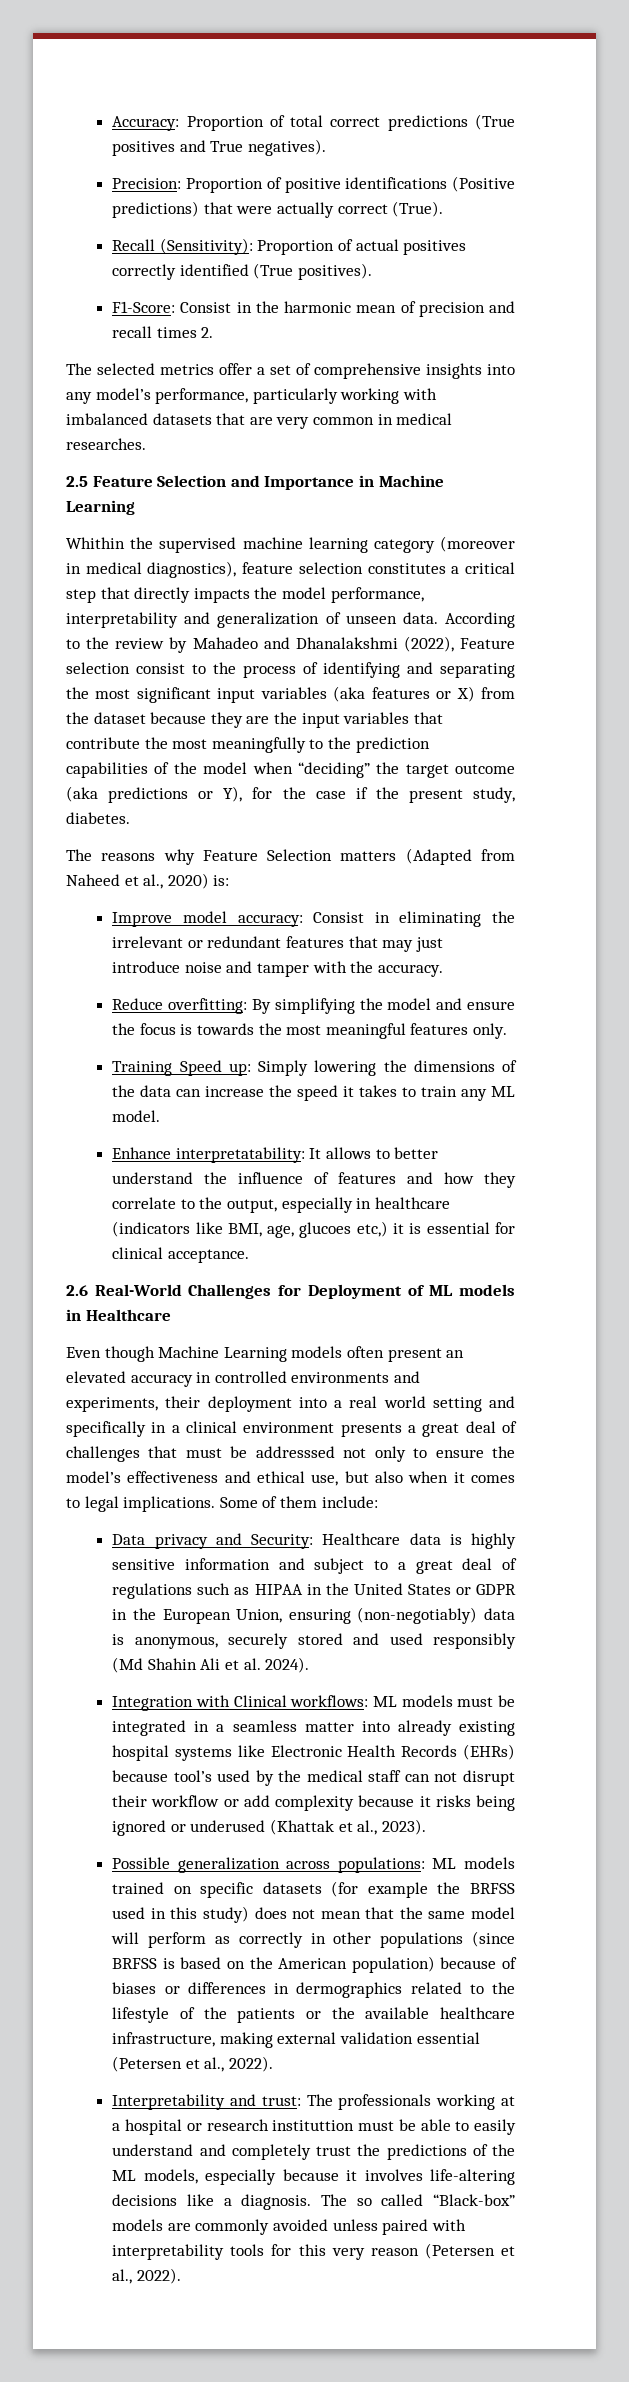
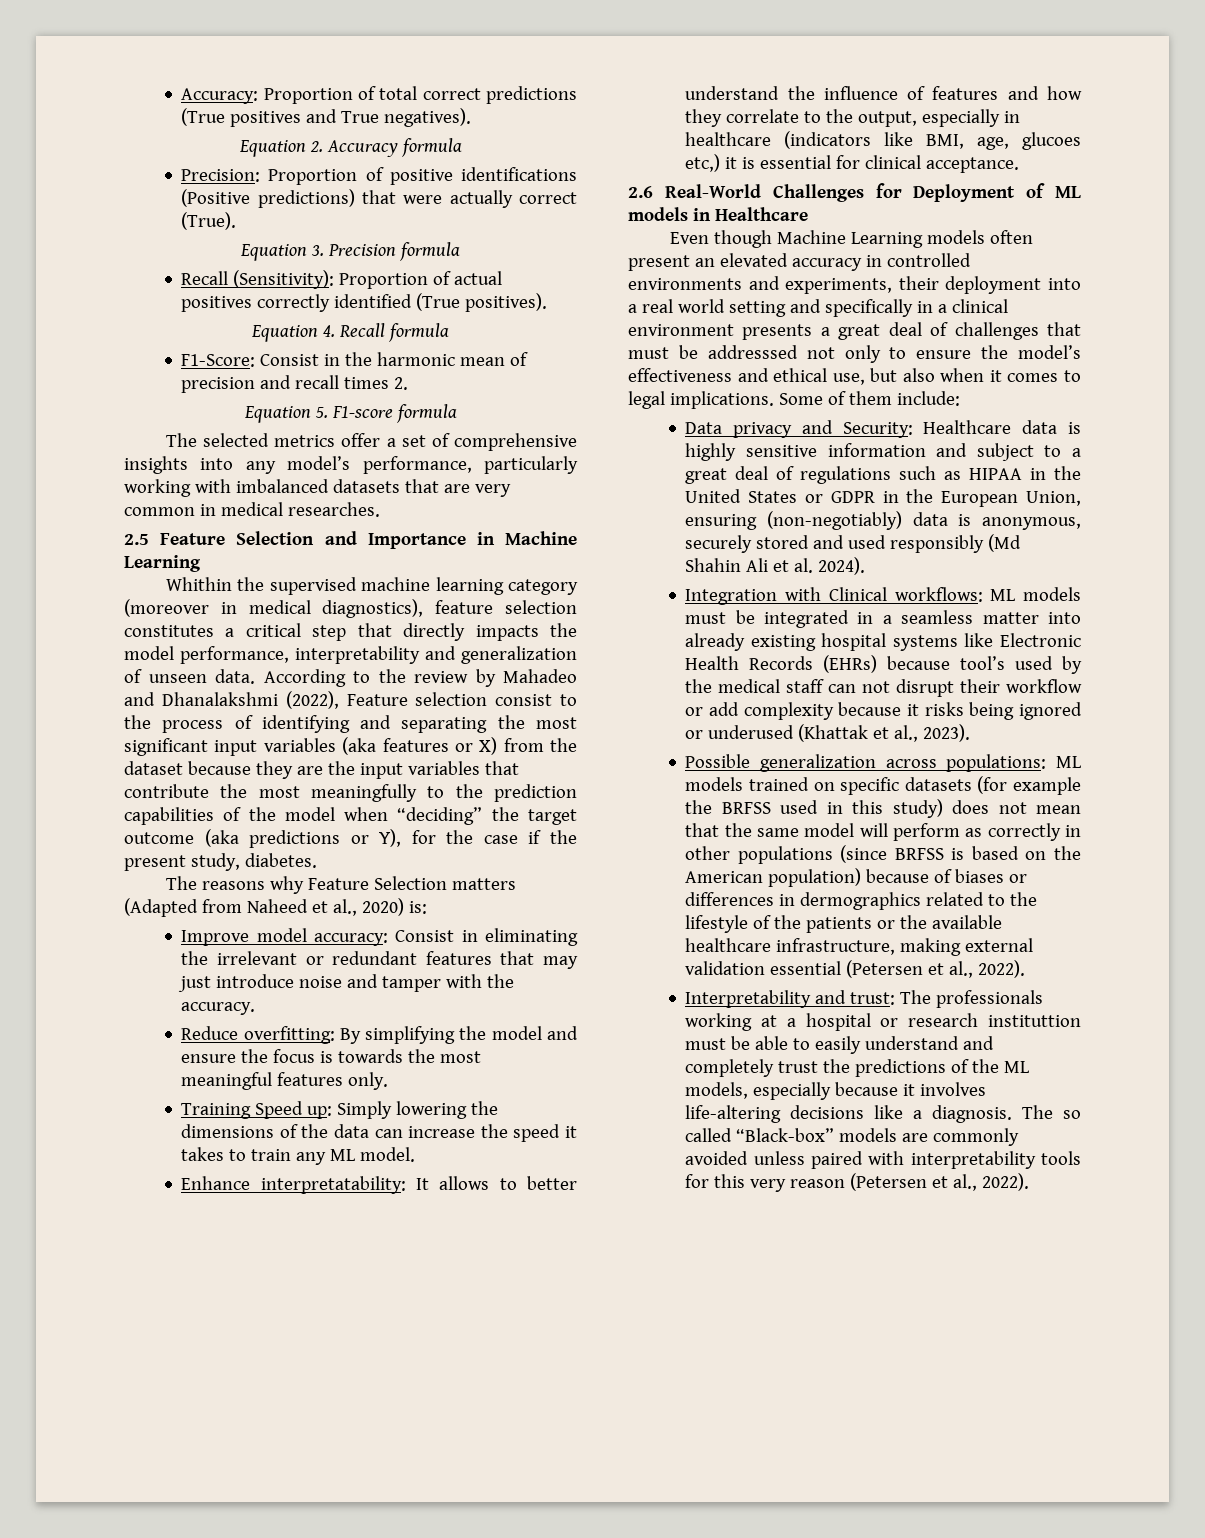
(327, 147) none -> [238,138,462,157] // Equation 2. Accuracy formula
(444, 209) none -> [240,242,460,261] // Equation 3. Precision formula
(373, 271) none -> [251,323,449,342] // Equation 4. Recall formula
(214, 332) none -> [243,404,457,423] // Equation 5. F1-score formula

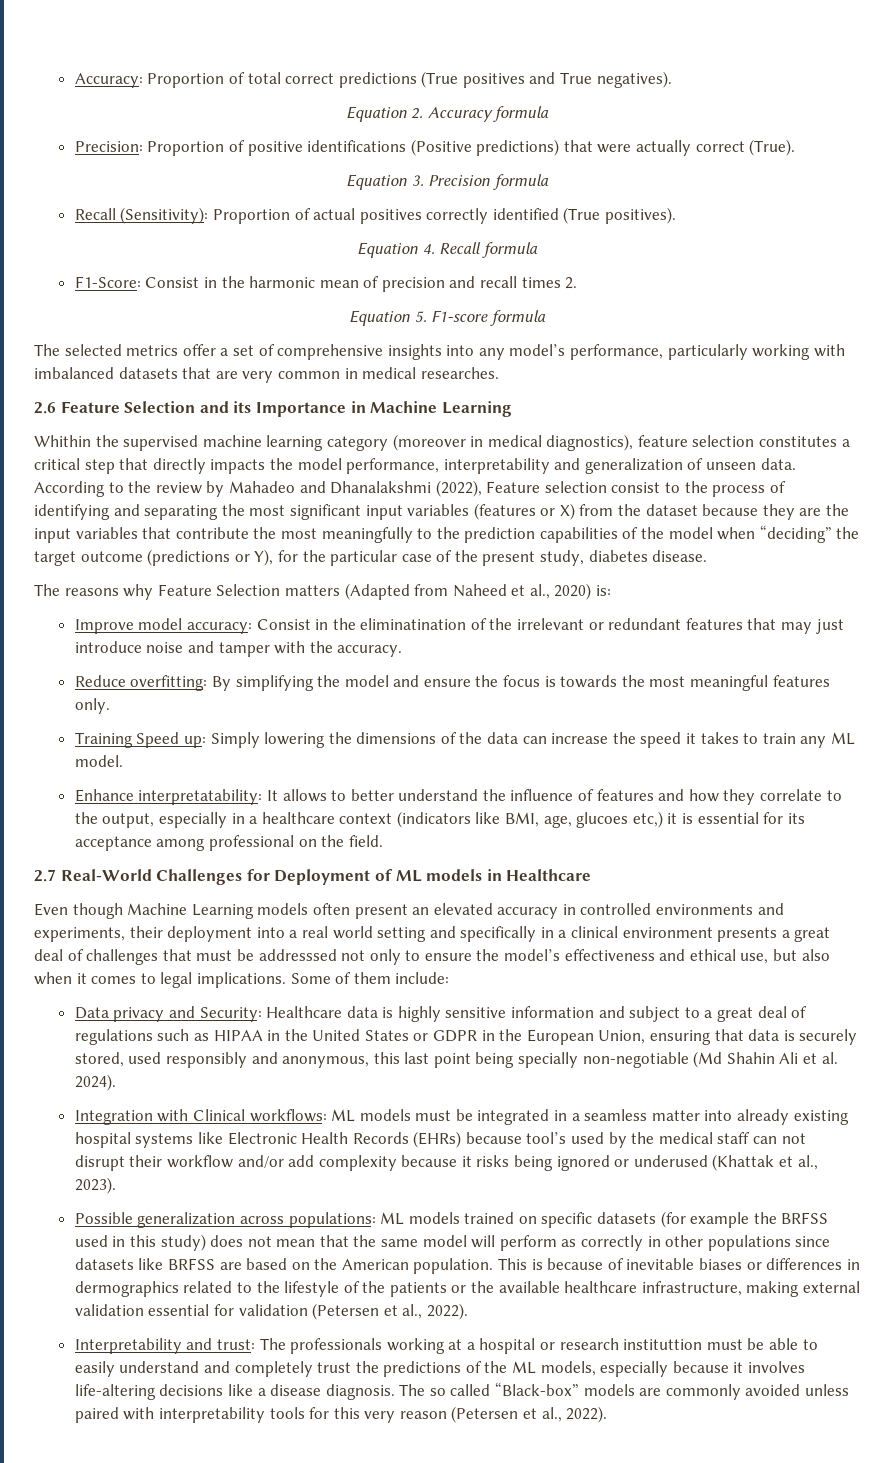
[124,534,149,545] 2.5 -> [34,402,56,414] 2.6
(357, 538) none -> [233,401,252,413] its
[342,737,449,755] (aka features -> [473,503,536,520] (features
[204,829,341,848] (aka predictions -> [147,549,231,566] (predictions
[483,830,542,844] case if -> [330,550,453,566] particular case of
[244,853,317,868] diabetes. -> [588,550,708,562] diabetes disease.
[484,928,578,946] eliminating -> [332,618,487,630] the eliminatination of
[685,132,772,146] healthcare -> [249,812,393,824] a healthcare context
[865,155,1020,173] [628,186,653,198] clinical acceptance. // 2.6 -> [787,813,805,824] [74,835,383,851] [34,869,56,882] its acceptance among professional on the field. // 2.7
[766,511,1081,530] [685,535,985,553] (non-negotiably) data is anonymous, securely stored and used responsibly -> [714,1029,858,1045] [74,1052,689,1068] that data is securely stored, used responsibly and anonymous, this last point being specially non-negotiable
[685,707,704,716] or -> [237,1155,284,1168] and/or
[840,845,965,863] (since BRFSS is -> [795,1236,831,1247] [74,1258,242,1270] since datasets like BRFSS are
[768,868,862,887] population) -> [413,1258,543,1274] population. This is
(953, 876) none -> [626,1258,695,1270] inevitable
(842, 968) none -> [213,1304,308,1316] for validation
(923, 1114) none -> [270,1384,322,1396] disease

